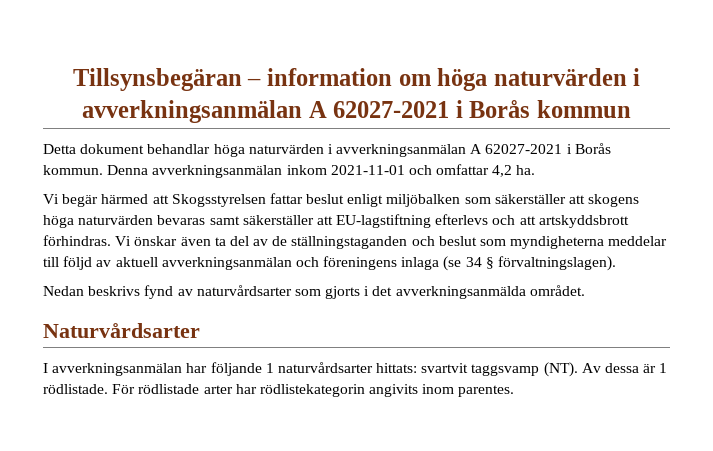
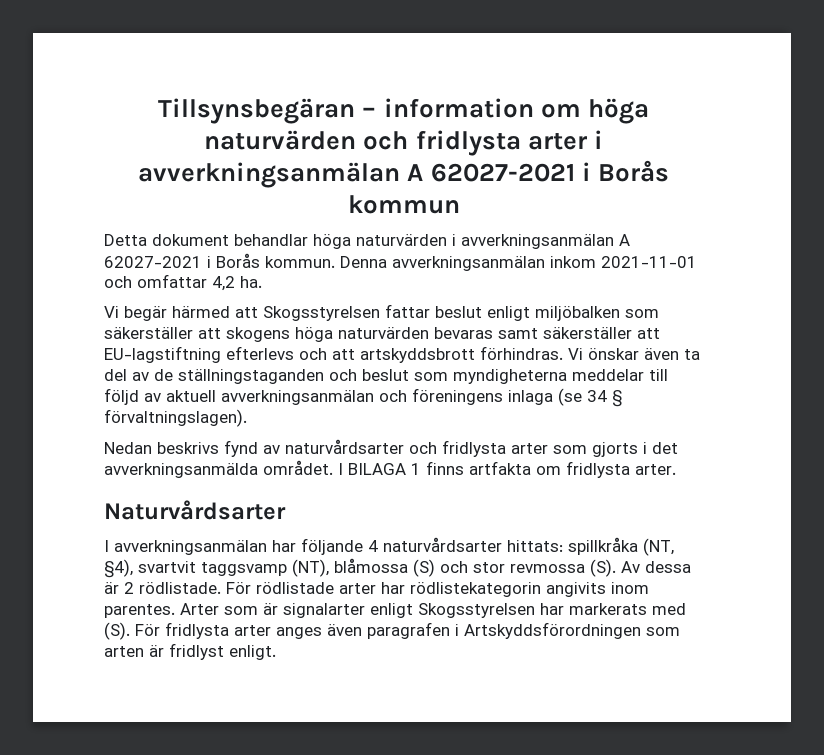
(627, 77) none -> [363,130,588,156] och fridlysta arter
(292, 290) none -> [409,440,548,457] och fridlysta arter
(585, 290) none -> [338,461,676,478] I BILAGA 1 finns artfakta om fridlysta arter.
[265,363,274,373] 1 -> [368,540,378,552] 4
[421,362,578,377] svartvit taggsvamp (NT). -> [568,537,674,556] [104,558,616,578] spillkråka (NT, §4), svartvit taggsvamp (NT), blåmossa (S) och stor revmossa (S).
[659,363,668,373] 1 -> [124,582,134,594] 2
(515, 391) none -> [180,603,686,618] [104,622,680,640] [104,643,276,660] Arter som är signalarter enligt Skogsstyrelsen har markerats med (S). För fridlysta arter anges även paragrafen i Artskyddsförordningen som arten är fridlyst enligt.

